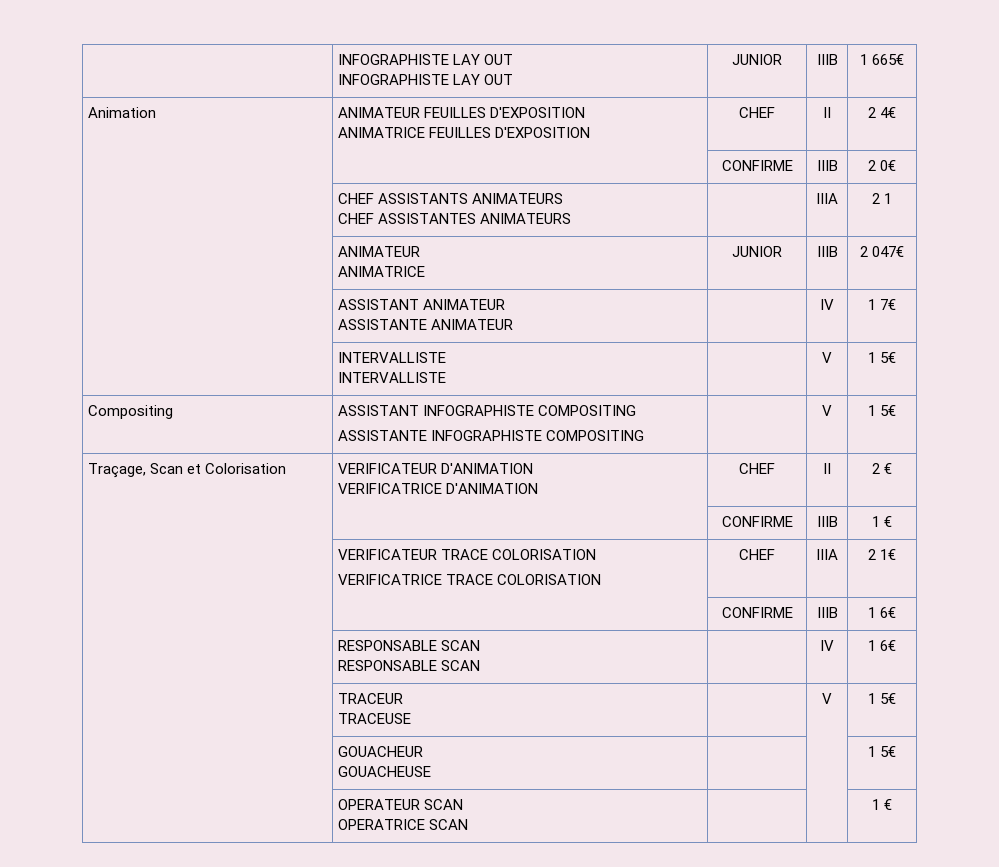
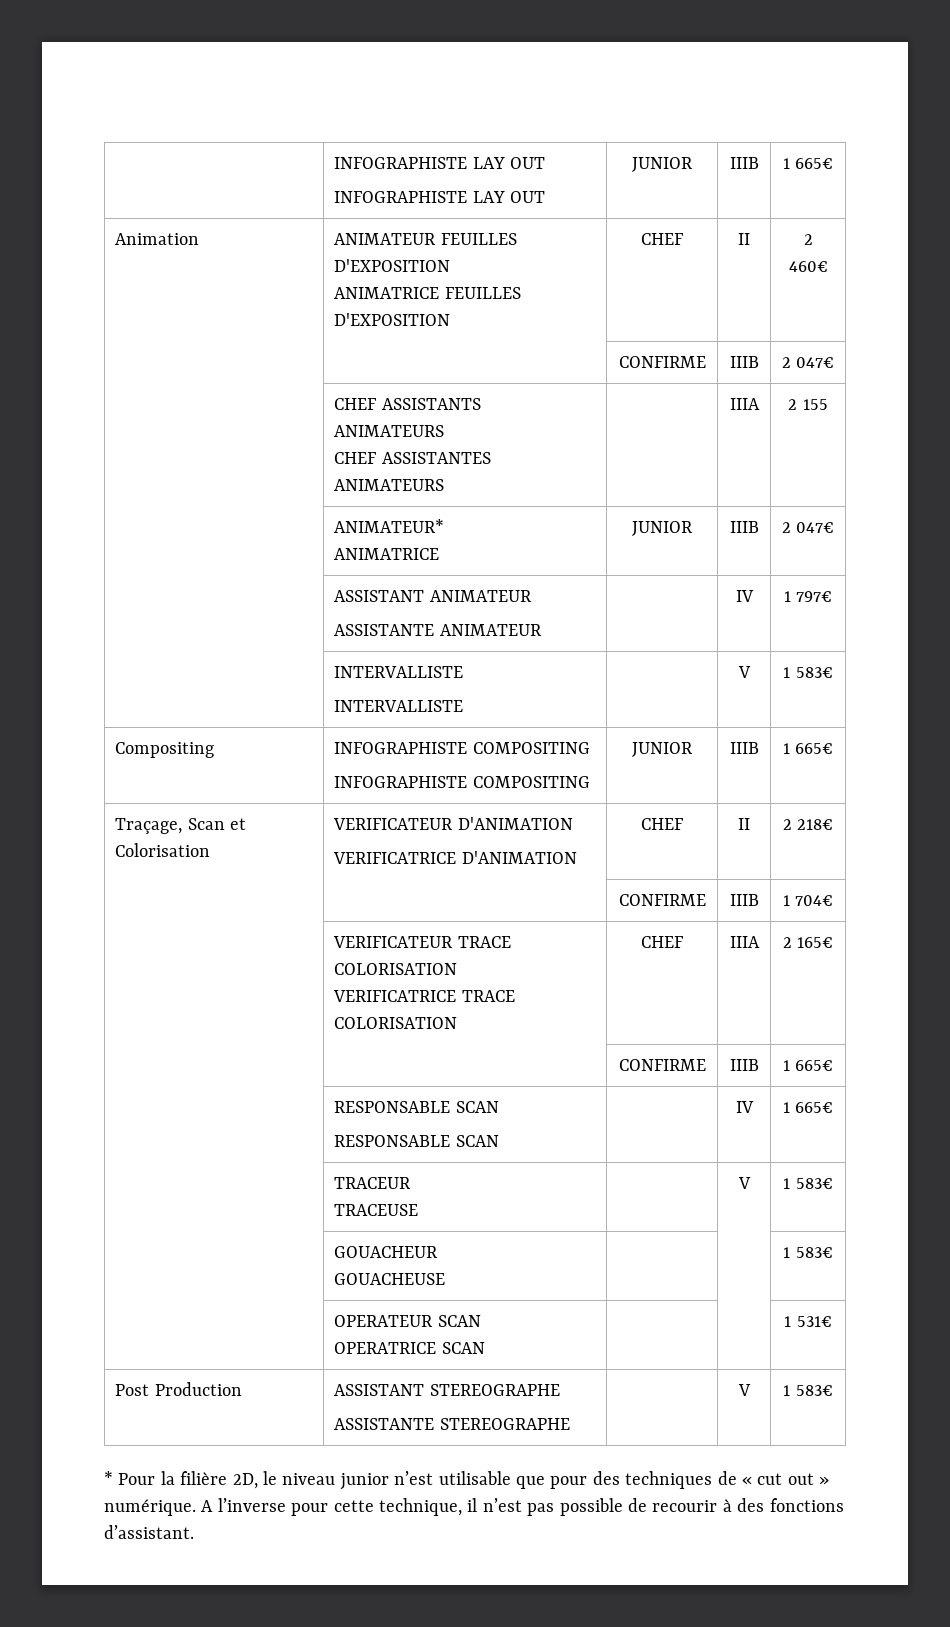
[880,107,897,118] 4€ -> [788,261,828,272] 460€
[880,160,897,171] 0€ -> [796,357,835,368] 047€
[884,193,893,204] [338,246,421,257] 1 // | ANIMATEUR -> [802,399,828,410] [334,519,445,533] 155 // | ANIMATEUR*
[880,299,897,310] 7€ -> [796,591,833,602] 797€
[880,352,897,363] 5€ -> [795,667,833,678] 583€
[338,405,420,416] ASSISTANT -> (215, 750) none
[338,430,428,441] ASSISTANTE -> (590, 748) none
[822,405,832,416] [867,405,897,416] | V | 1 5€ -> [632,742,693,757] [729,742,759,754] [782,743,834,754] JUNIOR | IIIB | 1 665€
[884,463,893,474] [721,516,793,527] [816,516,838,527] [871,516,893,527] € // | | CONFIRME | IIIB | 1 € -> [797,819,834,830] [618,894,706,906] [729,894,759,906] [782,895,834,906] 218€ // | | CONFIRME | IIIB | 1 704€
[880,549,897,560] [721,607,793,618] [816,607,838,618] [867,607,897,618] 1€ // | | CONFIRME | IIIB | 1 6€ -> [797,937,834,948] [618,1059,706,1071] [729,1059,759,1071] [782,1060,834,1071] 165€ // | | CONFIRME | IIIB | 1 665€
[880,640,897,651] 6€ -> [795,1102,834,1113] 665€
[880,693,897,704] 5€ -> [795,1178,833,1189] 583€
[880,746,897,757] 5€ -> [795,1247,833,1258] 583€
[884,799,893,810] € -> [796,1316,832,1327] [115,1382,242,1396] [334,1384,560,1396] [334,1418,570,1430] [737,1384,751,1396] [783,1385,833,1396] [104,1471,830,1490] [104,1498,844,1516] [104,1525,194,1539] 531€ // Post Production | ASSISTANT STEREOGRAPHE // ASSISTANTE STEREOGRAPHE | | V | 1 583€ // * Pour la filière 2D, le niveau junior n’est utilisable que pour des techniques de « cut out » numérique. A l’inverse pour cette technique, il n’est pas possible de recourir à des fonctions d’assistant.

